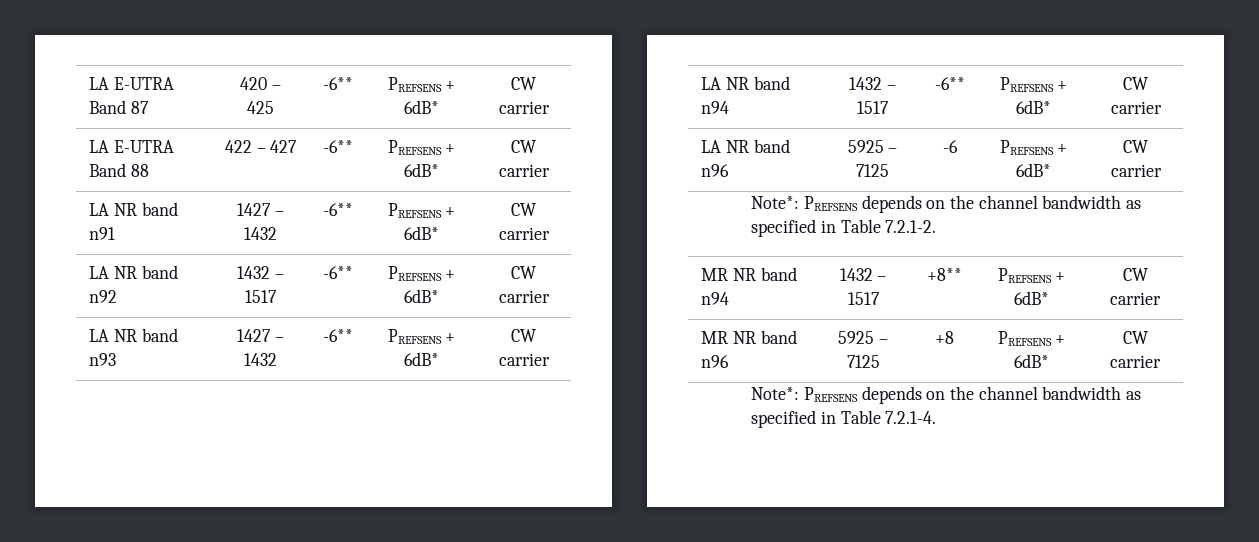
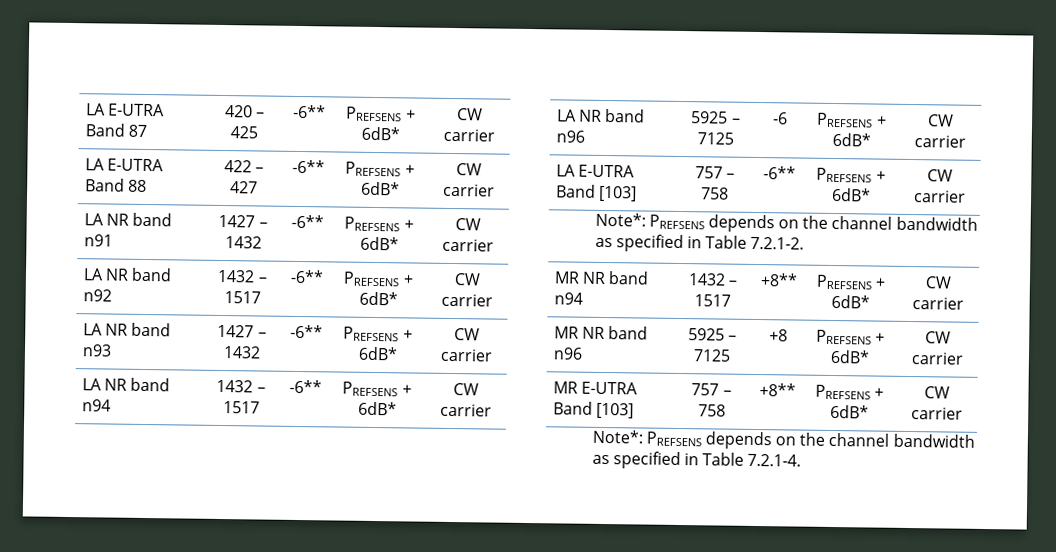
(1162, 170) none -> [555,164,636,178] [555,184,638,202] [694,166,736,179] [701,187,729,200] [763,166,796,180] [816,167,886,183] [831,187,871,202] [926,169,953,182] [913,190,966,203] // LA E-UTRA Band [103] | 757 – 758 | -6** | PREFSENS + 6dB* | CW carrier
(1161, 361) none -> [552,381,639,395] [552,401,635,419] [691,383,732,396] [697,404,726,417] [758,383,796,397] [814,384,885,400] [830,404,869,419] [924,386,950,399] [911,407,963,420] // MR E-UTRA Band [103] | 757 – 758 | +8** | PREFSENS + 6dB* | CW carrier

